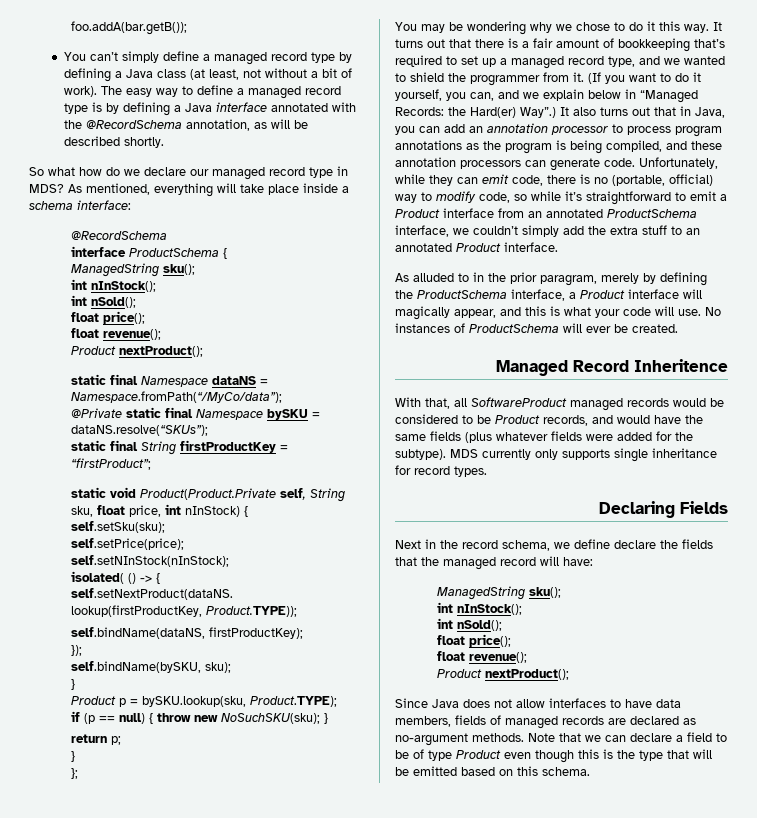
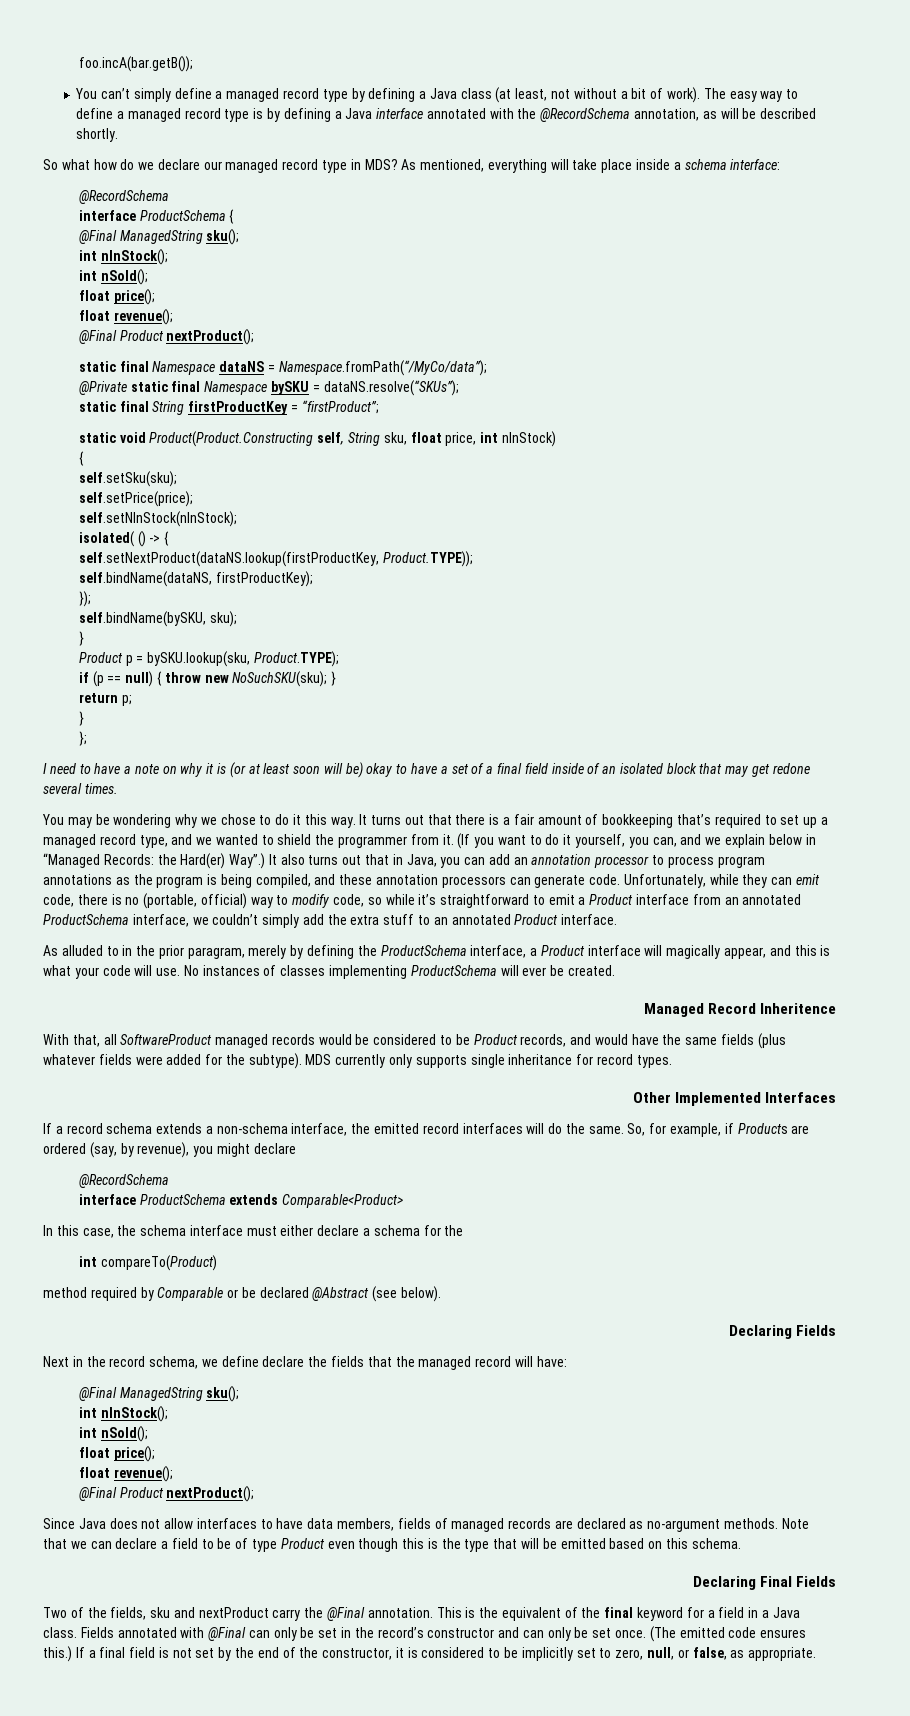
[70,21,187,35] foo.addA(bar.getB()); -> [78,56,193,72] foo.incA(bar.getB());
(227, 253) none -> [78,230,117,244] @Final
(161, 334) none -> [78,330,117,344] @Final
[139,488,276,500] Product(Product.Private -> [149,431,314,447] Product(Product.Constructing
(240, 511) none -> (556, 439) //
(78, 773) none -> [43,762,810,778] [43,783,118,794] // I need to have a note on why it is (or at least soon will be) okay to have a set of a final field inside of an isolated block that may get redone several times.
(465, 328) none -> [280,965,408,979] classes implementing
(487, 471) none -> [632,1092,836,1106] [43,1123,810,1137] [43,1142,296,1158] [78,1174,169,1188] [78,1194,404,1208] [43,1225,464,1238] [78,1255,217,1271] [43,1286,442,1302] // Other Implemented Interfaces // If a record schema extends a non-schema interface, the emitted record interfaces will do the same. So, for example, if Products are ordered (say, by revenue), you might declare // @RecordSchema // interface ProductSchema extends Comparable<Product> // In this case, the schema interface must either declare a schema for the // int compareTo(Product) // method required by Comparable or be declared @Abstract (see below).
(593, 561) none -> [78,1387,117,1401] @Final
(527, 657) none -> [78,1487,117,1501] @Final
(590, 771) none -> [692,1576,836,1590] [43,1607,800,1621] [43,1626,807,1642] [43,1646,817,1662] // Declaring Final Fields // Two of the fields, sku and nextProduct carry the @Final annotation. This is the equivalent of the final keyword for a field in a Java class. Fields annotated with @Final can only be set in the record’s constructor and can only be set once. (The emitted code ensures this.) If a final field is not set by the end of the constructor, it is considered to be implicitly set to zero, null, or false, as appropriate.

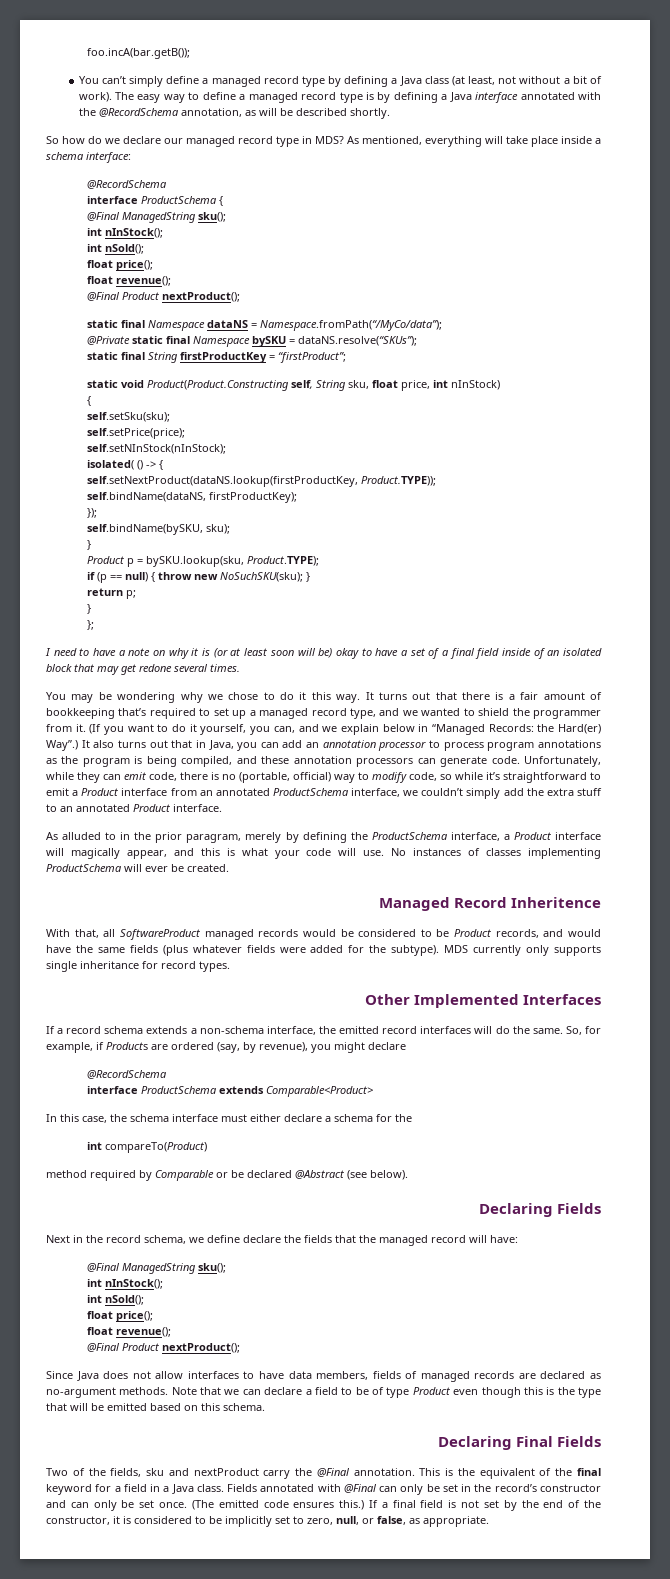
[61,159,90,170] what -> (59, 140) none

